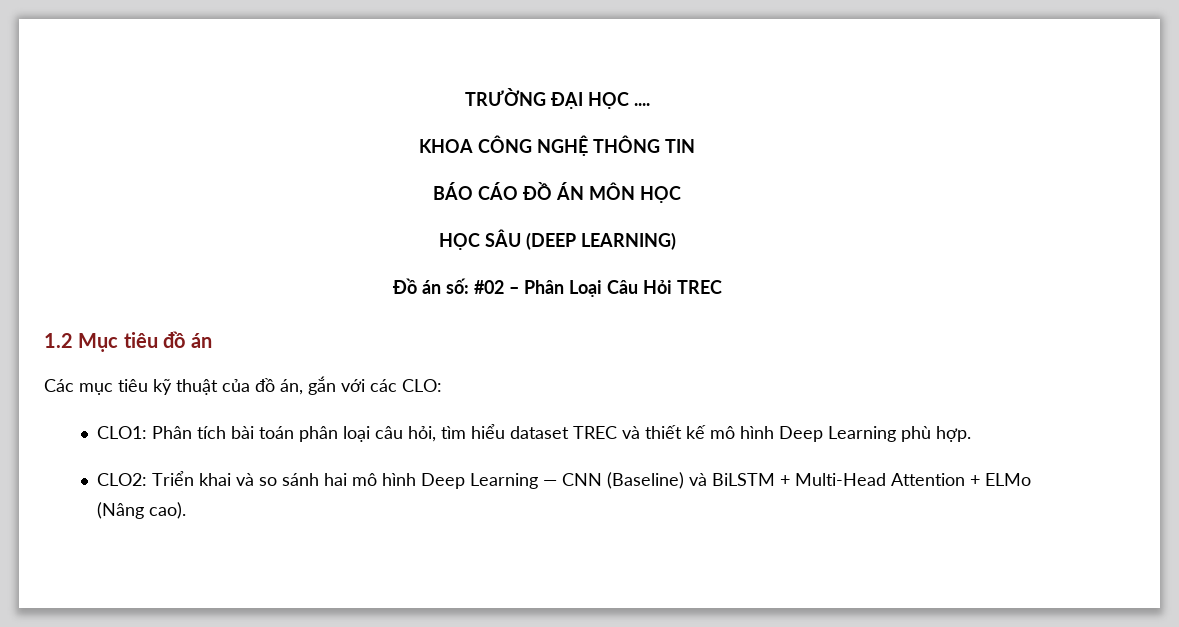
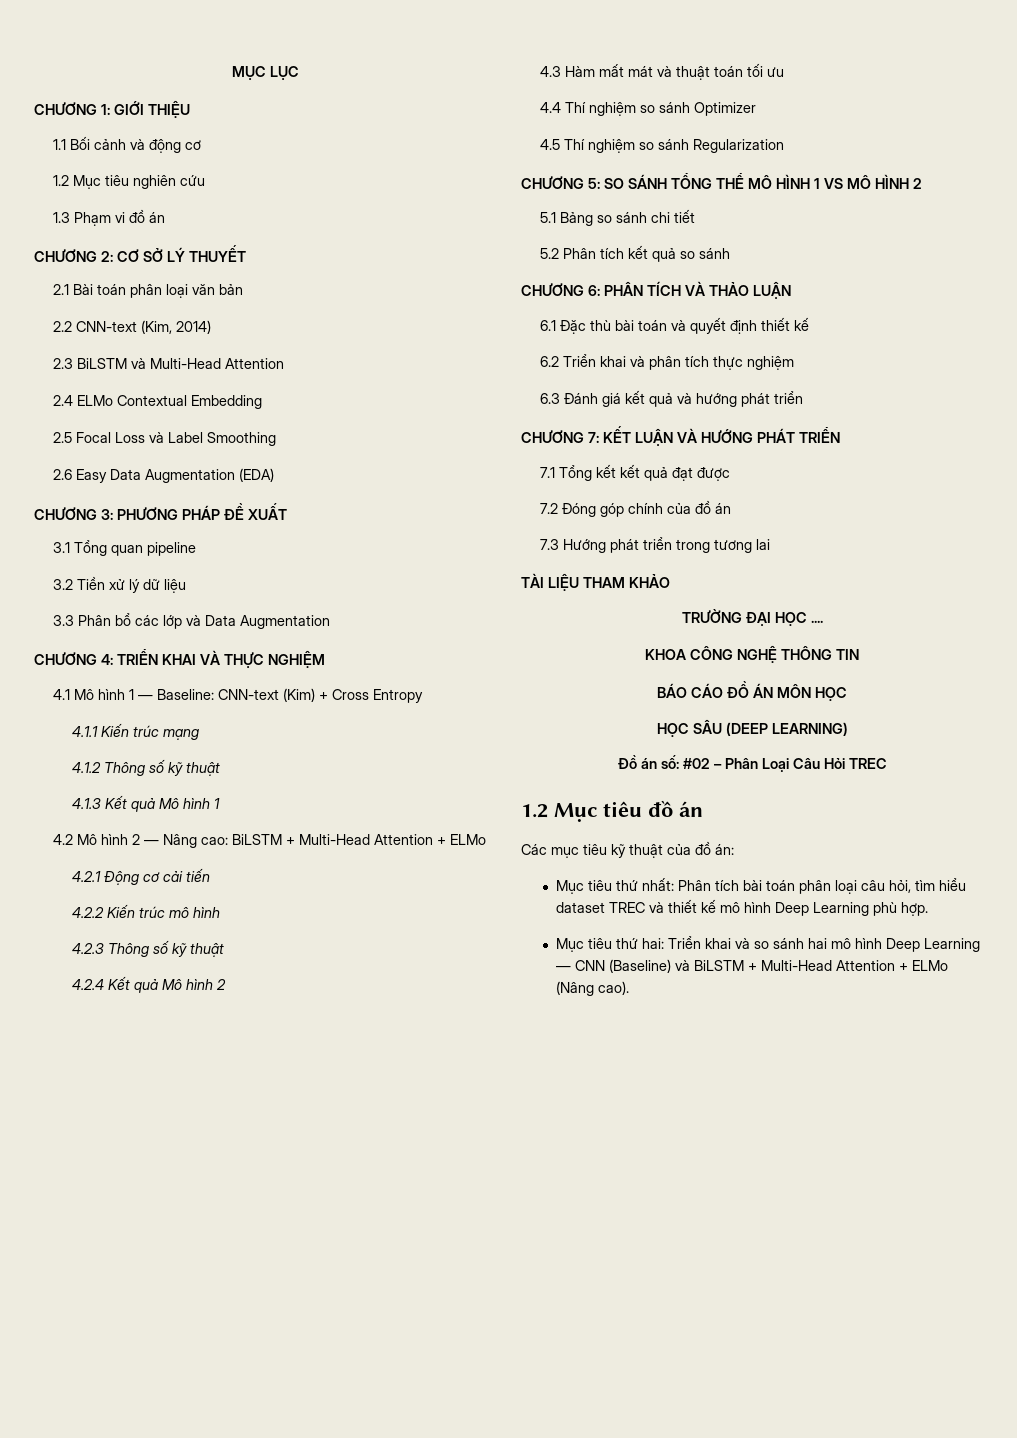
(464, 97) none -> [231,66,299,81] [34,100,190,119] [52,136,201,153] [52,175,205,189] [52,209,165,226] [34,245,246,262] [52,284,243,298] [52,320,211,334] [52,358,284,369] [52,395,262,409] [52,432,276,446] [52,468,274,483] [34,503,287,520] [52,540,196,556] [52,576,186,593] [52,613,330,629] [34,649,325,669] [52,688,423,703] [71,723,199,740] [71,759,220,776] [71,795,220,812] [52,834,486,848] [71,868,210,885] [71,904,220,918] [71,940,224,957] [71,976,226,993] [539,63,784,80] [539,102,756,116] [539,139,784,153] [521,173,922,189] [539,209,695,226] [539,245,730,262] [521,281,791,300] [539,317,809,334] [539,354,794,370] [539,390,803,407] [521,426,840,447] [539,464,730,481] [539,500,731,517] [539,537,770,553] [521,573,670,592] MỤC LỤC // CHƯƠNG 1: GIỚI THIỆU // 1.1 Bối cảnh và động cơ // 1.2 Mục tiêu nghiên cứu // 1.3 Phạm vi đồ án // CHƯƠNG 2: CƠ SỞ LÝ THUYẾT // 2.1 Bài toán phân loại văn bản // 2.2 CNN-text (Kim, 2014) // 2.3 BiLSTM và Multi-Head Attention // 2.4 ELMo Contextual Embedding // 2.5 Focal Loss và Label Smoothing // 2.6 Easy Data Augmentation (EDA) // CHƯƠNG 3: PHƯƠNG PHÁP ĐỀ XUẤT // 3.1 Tổng quan pipeline // 3.2 Tiền xử lý dữ liệu // 3.3 Phân bổ các lớp và Data Augmentation // CHƯƠNG 4: TRIỂN KHAI VÀ THỰC NGHIỆM // 4.1 Mô hình 1 — Baseline: CNN-text (Kim) + Cross Entropy // 4.1.1 Kiến trúc mạng // 4.1.2 Thông số kỹ thuật // 4.1.3 Kết quả Mô hình 1 // 4.2 Mô hình 2 — Nâng cao: BiLSTM + Multi-Head Attention + ELMo // 4.2.1 Động cơ cải tiến // 4.2.2 Kiến trúc mô hình // 4.2.3 Thông số kỹ thuật // 4.2.4 Kết quả Mô hình 2 // 4.3 Hàm mất mát và thuật toán tối ưu // 4.4 Thí nghiệm so sánh Optimizer // 4.5 Thí nghiệm so sánh Regularization // CHƯƠNG 5: SO SÁNH TỔNG THỂ MÔ HÌNH 1 VS MÔ HÌNH 2 // 5.1 Bảng so sánh chi tiết // 5.2 Phân tích kết quả so sánh // CHƯƠNG 6: PHÂN TÍCH VÀ THẢO LUẬN // 6.1 Đặc thù bài toán và quyết định thiết kế // 6.2 Triển khai và phân tích thực nghiệm // 6.3 Đánh giá kết quả và hướng phát triển // CHƯƠNG 7: KẾT LUẬN VÀ HƯỚNG PHÁT TRIỂN // 7.1 Tổng kết kết quả đạt được // 7.2 Đóng góp chính của đồ án // 7.3 Hướng phát triển trong tương lai // TÀI LIỆU THAM KHẢO //
[280,376,442,395] [97,426,148,439] án, gắn với các CLO: // CLO1: -> [715,844,734,855] [555,878,674,894] án: // Mục tiêu thứ nhất:
[97,473,148,486] CLO2: -> [555,938,664,952] Mục tiêu thứ hai:

